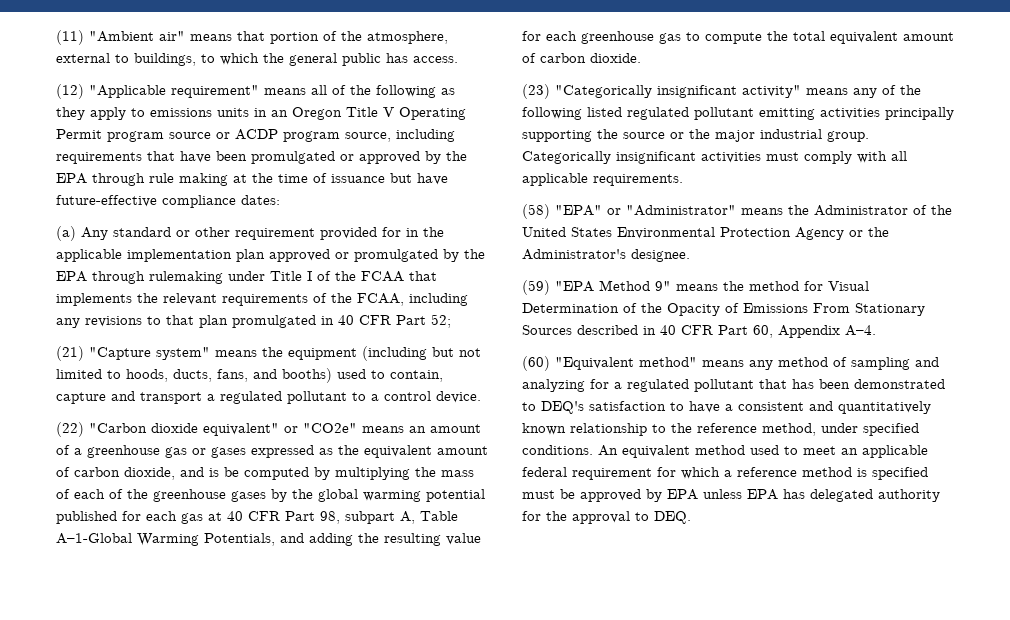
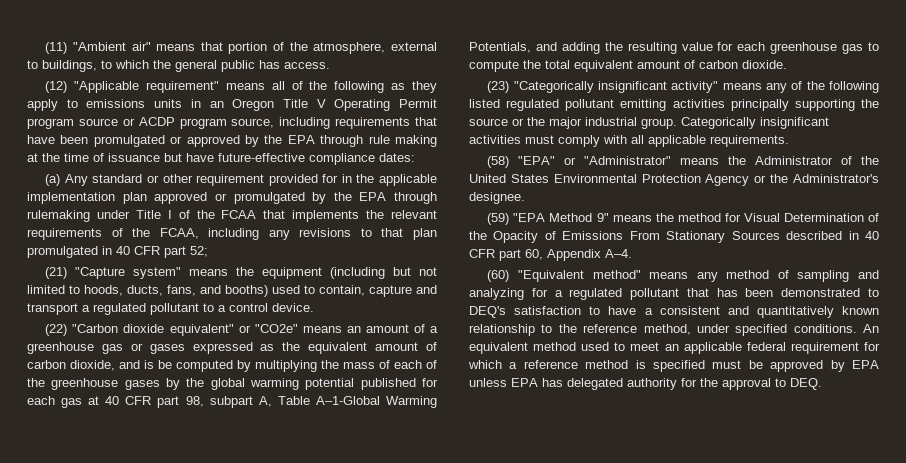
[396,315,426,325] Part -> [164,246,186,258] part
[285,511,315,521] Part -> [157,396,180,408] part
[718,325,748,335] Part -> [499,249,521,261] part

